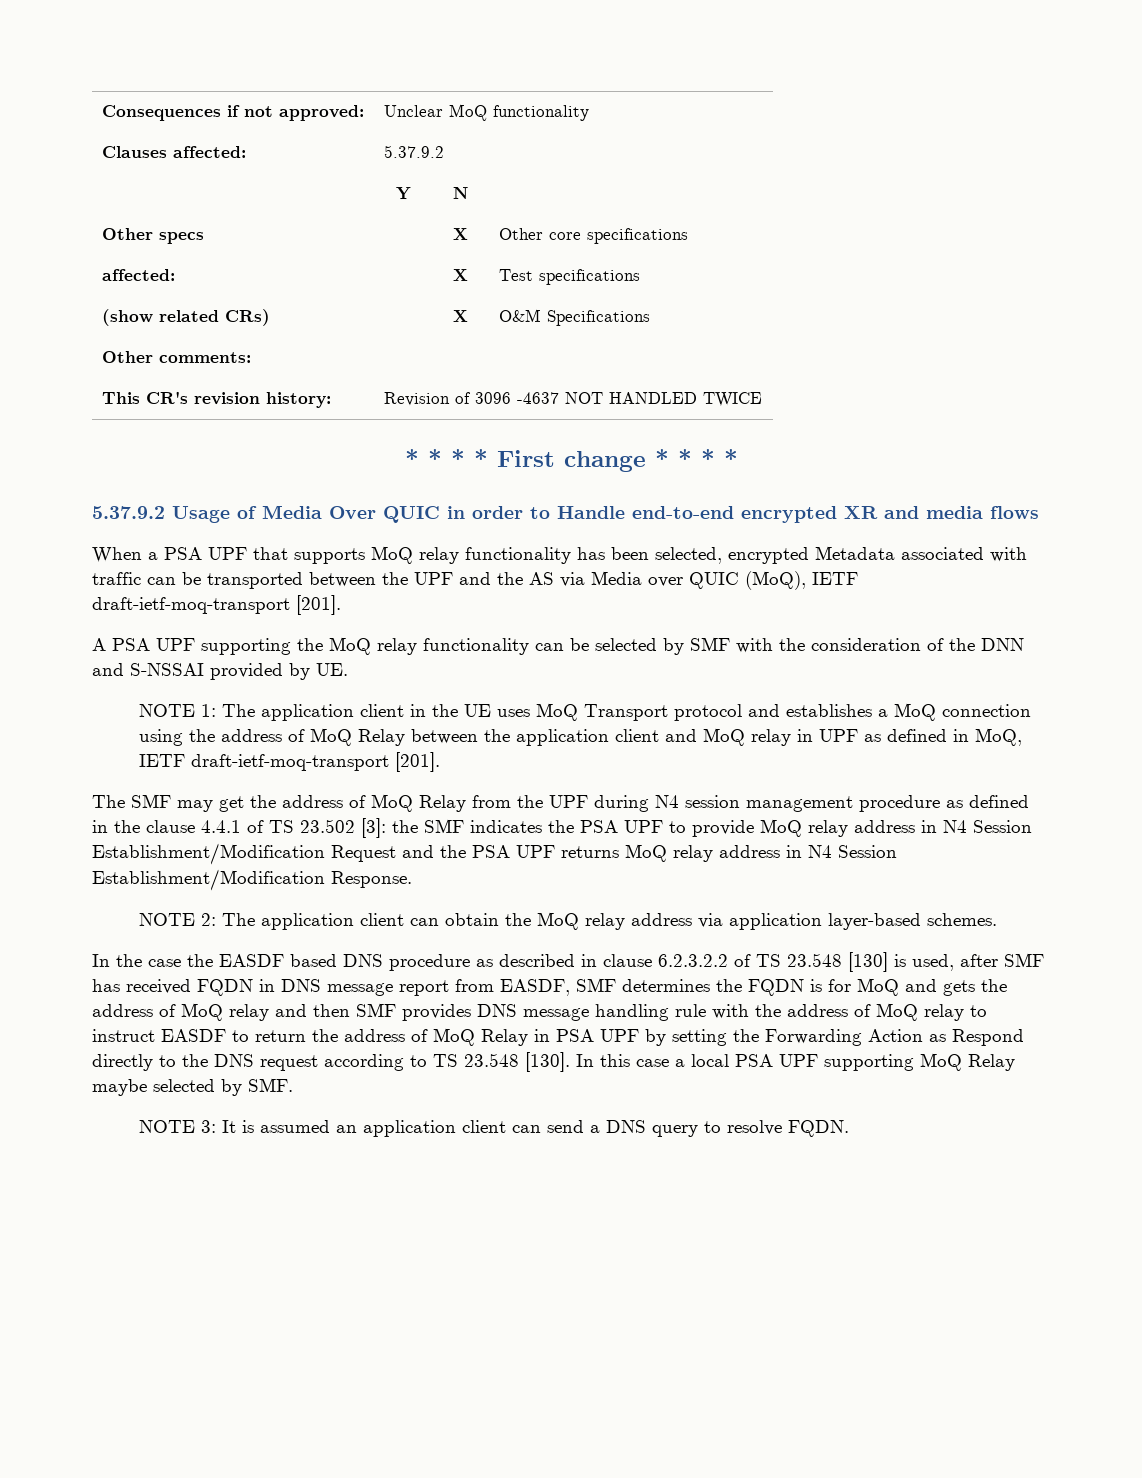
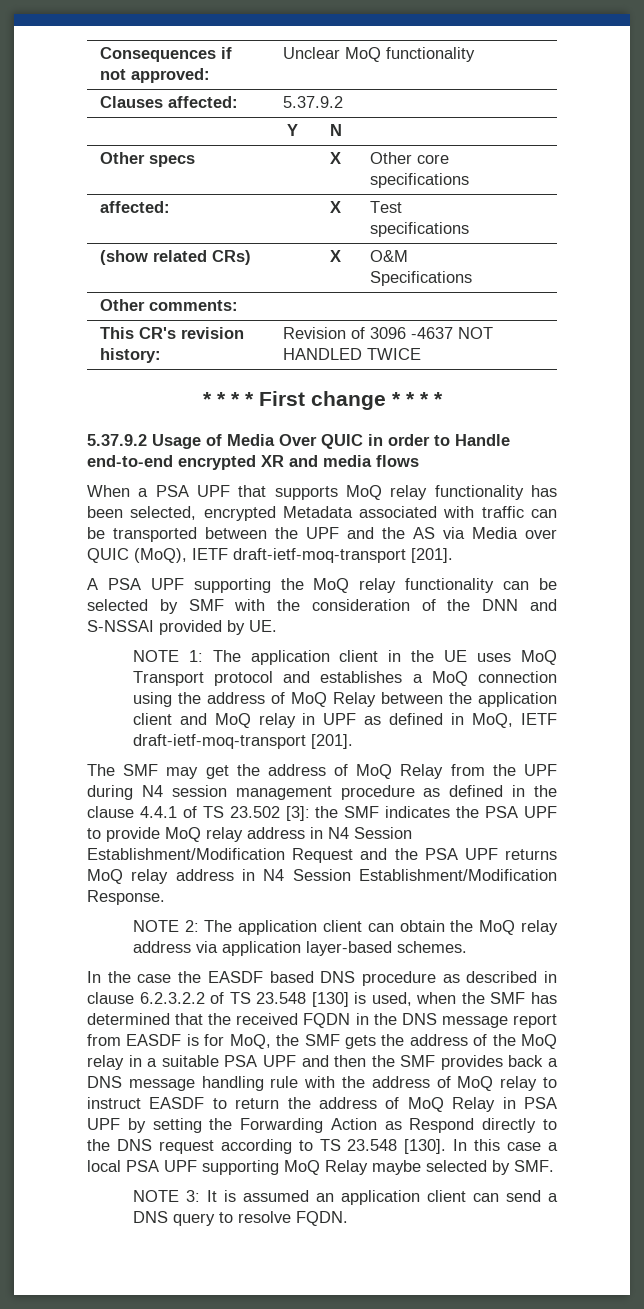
[960,953,1044,967] [92,979,120,992] after SMF has -> [416,992,557,1004] [87,1013,232,1025] when the SMF has determined that the
(275, 985) none -> [373,1013,397,1025] the
[500,978,937,996] EASDF, SMF determines the FQDN is for MoQ and -> [126,1034,340,1049] EASDF is for MoQ, the SMF
[181,1003,269,1021] MoQ relay -> [492,1034,557,1049] [87,1055,296,1070] the MoQ relay in a suitable PSA UPF
(350, 1010) none -> [371,1055,395,1067] the
(471, 1012) none -> [508,1055,558,1067] back a

